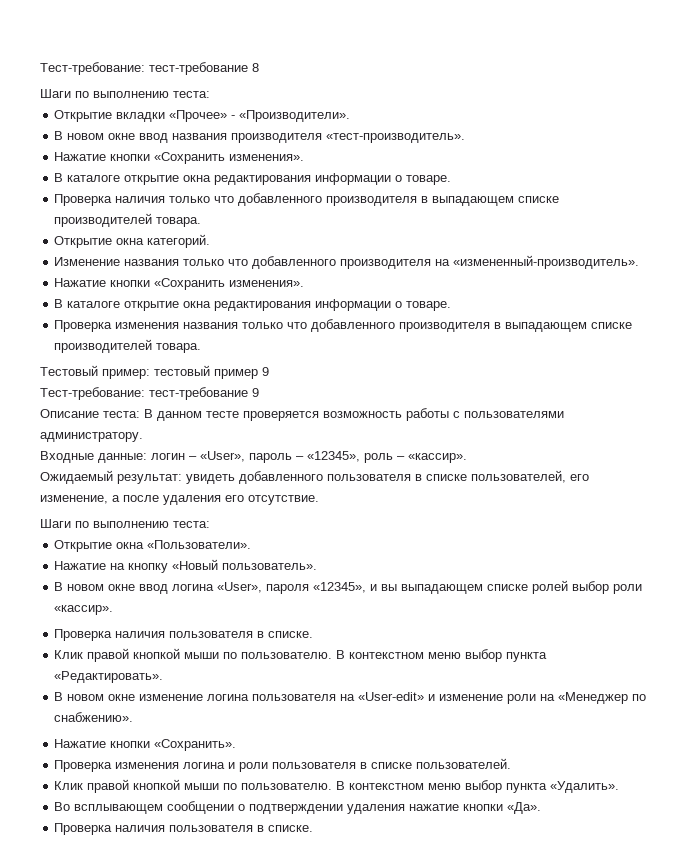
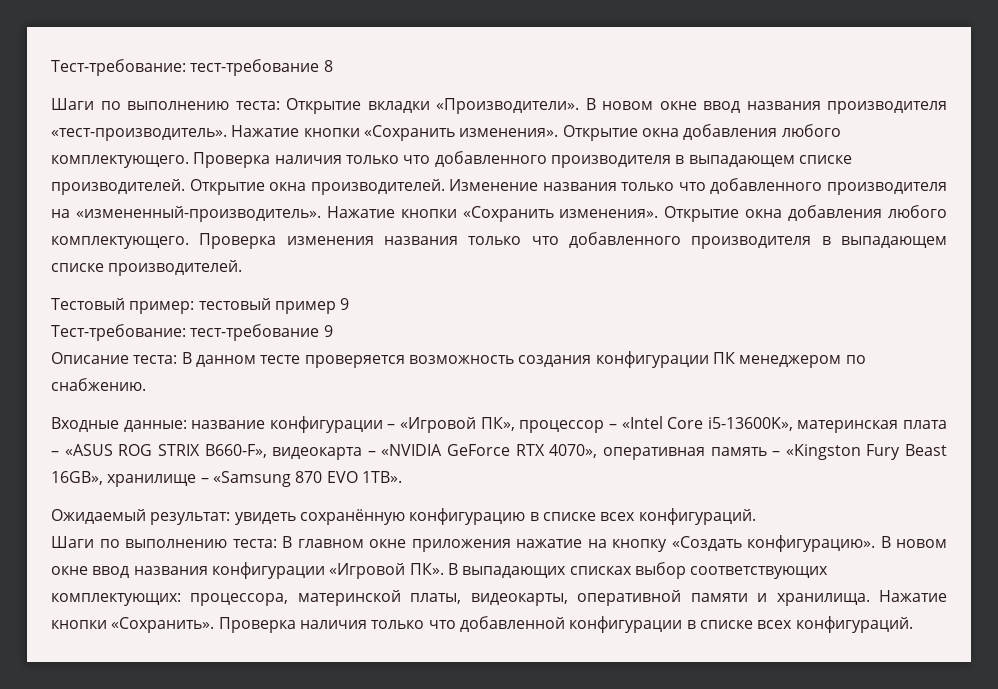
(210, 94) // -> (280, 105) none
[169,110,236,122] «Прочее» - -> (430, 107) none
(351, 116) // -> (579, 106) none
[54,152,305,164] [54,173,452,185] // Нажатие кнопки «Сохранить изменения». // В каталоге открытие окна редактирования информации о товаре. // -> [231,124,841,141] [51,155,189,168] Нажатие кнопки «Сохранить изменения». Открытие окна добавления любого комплектующего.
[54,213,202,227] [54,234,211,248] производителей товара. // Открытие окна категорий. // -> [51,179,445,195] производителей. Открытие окна производителей.
[54,278,305,290] [54,299,452,311] // Нажатие кнопки «Сохранить изменения». // В каталоге открытие окна редактирования информации о товаре. // -> [326,205,948,222] [51,236,189,249] Нажатие кнопки «Сохранить изменения». Открытие окна добавления любого комплектующего.
[54,339,202,353] производителей товара. -> [108,260,243,276] производителей.
[406,408,564,421] [40,432,143,442] [40,451,467,463] [40,470,589,484] [40,495,319,505] [40,519,210,528] [54,540,252,552] [54,559,318,573] [54,580,643,594] [54,605,114,615] [54,629,314,641] [54,648,548,662] [54,671,164,683] [54,692,647,704] [54,712,134,722] [54,739,237,751] [54,758,512,772] [54,779,620,793] [54,801,542,814] [54,823,314,835] работы с пользователями администратору. // Входные данные: логин – «User», пароль – «12345», роль – «кассир». // Ожидаемый результат: увидеть добавленного пользователя в списке пользователей, его изменение, а после удаления его отсутствие. // Шаги по выполнению теста: // Открытие окна «Пользователи». // Нажатие на кнопку «Новый пользователь». // В новом окне ввод логина «User», пароля «12345», и вы выпадающем списке ролей выбор роли «кассир». // Проверка наличия пользователя в списке. // Клик правой кнопкой мыши по пользователю. В контекстном меню выбор пункта «Редактировать». // В новом окне изменение логина пользователя на «User-edit» и изменение роли на «Менеджер по снабжению». // Нажатие кнопки «Сохранить». // Проверка изменения логина и роли пользователя в списке пользователей. // Клик правой кнопкой мыши по пользователю. В контекстном меню выбор пункта «Удалить». // Во всплывающем сообщении о подтверждении удаления нажатие кнопки «Да». // Проверка наличия пользователя в списке. -> [518,351,866,368] [51,378,146,391] [51,416,948,433] [51,444,947,460] [51,471,402,487] [51,508,756,525] [51,535,947,552] [51,562,829,579] [51,590,948,606] [51,616,913,633] создания конфигурации ПК менеджером по снабжению. // Входные данные: название конфигурации – «Игровой ПК», процессор – «Intel Core i5-13600K», материнская плата – «ASUS ROG STRIX B660-F», видеокарта – «NVIDIA GeForce RTX 4070», оперативная память – «Kingston Fury Beast 16GB», хранилище – «Samsung 870 EVO 1TB». // Ожидаемый результат: увидеть сохранённую конфигурацию в списке всех конфигураций. // Шаги по выполнению теста: В главном окне приложения нажатие на кнопку «Создать конфигурацию». В новом окне ввод названия конфигурации «Игровой ПК». В выпадающих списках выбор соответствующих комплектующих: процессора, материнской платы, видеокарты, оперативной памяти и хранилища. Нажатие кнопки «Сохранить». Проверка наличия только что добавленной конфигурации в списке всех конфигураций.

